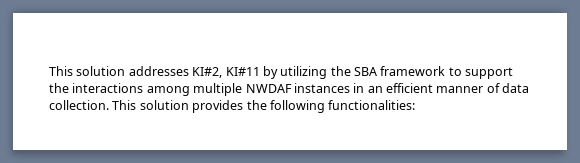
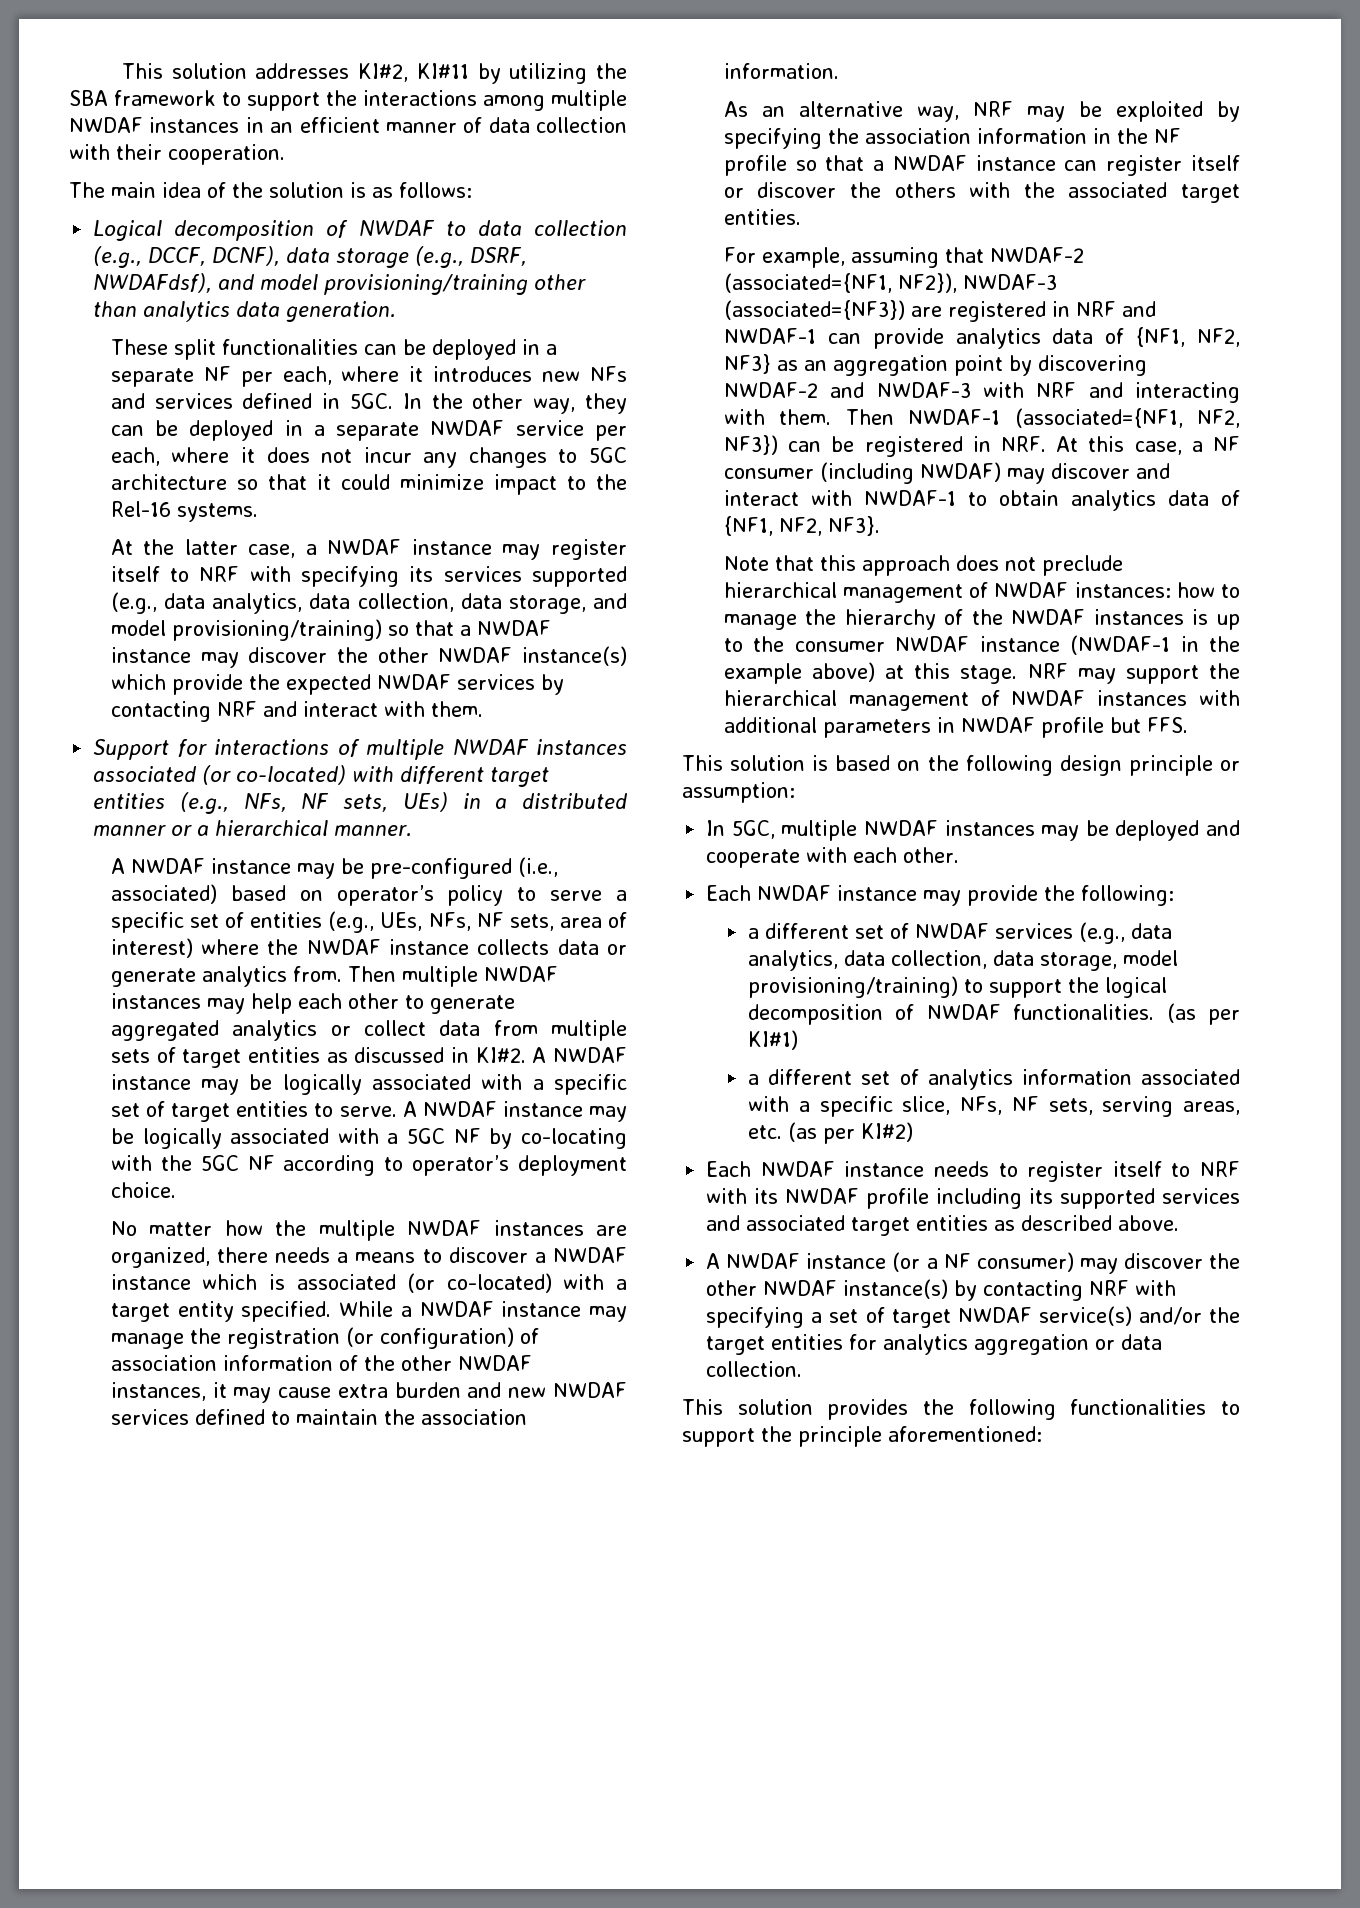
(530, 88) none -> [536,117,627,133] [69,144,285,165] [69,182,472,198] [93,220,627,241] [93,246,528,268] [93,273,587,295] [93,301,397,322] [110,339,557,360] [110,366,627,387] [110,393,627,414] [110,420,627,441] [110,447,628,468] [110,474,627,495] [110,501,258,522] [110,539,627,560] [110,566,627,587] [110,592,627,614] [110,619,551,641] [110,646,627,668] [110,674,564,695] [110,701,483,722] [93,739,627,760] [93,765,550,787] [93,792,628,814] [93,820,413,837] [110,857,558,879] [110,884,627,906] [110,911,627,933] [110,938,627,958] [110,966,558,987] [110,993,515,1014] [110,1020,627,1041] [110,1047,627,1068] [110,1074,627,1095] [110,1101,627,1122] [110,1128,627,1149] [110,1155,627,1176] [110,1182,176,1198] [110,1220,627,1241] [110,1247,627,1268] [110,1273,627,1293] [110,1301,627,1322] [110,1327,539,1349] [110,1355,532,1371] [110,1382,627,1403] [110,1409,527,1425] [723,63,839,79] [723,101,1240,122] [723,128,1181,149] [723,155,1240,176] [723,182,1240,203] [723,209,801,225] [723,247,1084,268] [723,273,1057,293] [723,300,1156,322] [723,327,1240,349] [723,354,1147,376] [723,382,1240,403] [723,408,1240,428] [723,435,1240,457] [723,462,1170,484] [723,490,1240,511] [723,516,880,536] [723,555,1123,576] [723,582,1240,603] [723,609,1240,630] [723,635,1240,655] [723,662,1240,684] [723,690,1240,711] [723,717,1188,738] [682,755,1240,776] [682,782,795,803] [706,820,1240,841] [706,847,960,868] [706,885,1175,906] [748,922,1173,944] [748,950,1179,971] [748,976,1168,998] [748,1003,1240,1025] [748,1030,799,1050] [748,1069,1240,1090] [748,1096,1240,1117] [748,1122,914,1144] [706,1161,1240,1182] [706,1188,1240,1209] [706,1215,1180,1236] [706,1252,1240,1274] [706,1279,1177,1301] [706,1306,1240,1328] [706,1334,1163,1355] collection with their cooperation. // The main idea of the solution is as follows: // Logical decomposition of NWDAF to data collection (e.g., DCCF, DCNF), data storage (e.g., DSRF, NWDAFdsf), and model provisioning/training other than analytics data generation. // These split functionalities can be deployed in a separate NF per each, where it introduces new NFs and services defined in 5GC. In the other way, they can be deployed in a separate NWDAF service per each, where it does not incur any changes to 5GC architecture so that it could minimize impact to the Rel-16 systems. // At the latter case, a NWDAF instance may register itself to NRF with specifying its services supported (e.g., data analytics, data collection, data storage, and model provisioning/training) so that a NWDAF instance may discover the other NWDAF instance(s) which provide the expected NWDAF services by contacting NRF and interact with them. // Support for interactions of multiple NWDAF instances associated (or co-located) with different target entities (e.g., NFs, NF sets, UEs) in a distributed manner or a hierarchical manner. // A NWDAF instance may be pre-configured (i.e., associated) based on operator’s policy to serve a specific set of entities (e.g., UEs, NFs, NF sets, area of interest) where the NWDAF instance collects data or generate analytics from. Then multiple NWDAF instances may help each other to generate aggregated analytics or collect data from multiple sets of target entities as discussed in KI#2. A NWDAF instance may be logically associated with a specific set of target entities to serve. A NWDAF instance may be logically associated with a 5GC NF by co-locating with the 5GC NF according to operator’s deployment choice. // No matter how the multiple NWDAF instances are organized, there needs a means to discover a NWDAF instance which is associated (or co-located) with a target entity specified. While a NWDAF instance may manage the registration (or configuration) of association information of the other NWDAF instances, it may cause extra burden and new NWDAF services defined to maintain the association information. // As an alternative way, NRF may be exploited by specifying the association information in the NF profile so that a NWDAF instance can register itself or discover the others with the associated target entities. // For example, assuming that NWDAF-2 (associated={NF1, NF2}), NWDAF-3 (associated={NF3}) are registered in NRF and NWDAF-1 can provide analytics data of {NF1, NF2, NF3} as an aggregation point by discovering NWDAF-2 and NWDAF-3 with NRF and interacting with them. Then NWDAF-1 (associated={NF1, NF2, NF3}) can be registered in NRF. At this case, a NF consumer (including NWDAF) may discover and interact with NWDAF-1 to obtain analytics data of {NF1, NF2, NF3}. // Note that this approach does not preclude hierarchical management of NWDAF instances: how to manage the hierarchy of the NWDAF instances is up to the consumer NWDAF instance (NWDAF-1 in the example above) at this stage. NRF may support the hierarchical management of NWDAF instances with additional parameters in NWDAF profile but FFS. // This solution is based on the following design principle or assumption: // In 5GC, multiple NWDAF instances may be deployed and cooperate with each other. // Each NWDAF instance may provide the following: // a different set of NWDAF services (e.g., data analytics, data collection, data storage, model provisioning/training) to support the logical decomposition of NWDAF functionalities. (as per KI#1) // a different set of analytics information associated with a specific slice, NFs, NF sets, serving areas, etc. (as per KI#2) // Each NWDAF instance needs to register itself to NRF with its NWDAF profile including its supported services and associated target entities as described above. // A NWDAF instance (or a NF consumer) may discover the other NWDAF instance(s) by contacting NRF with specifying a set of target NWDAF service(s) and/or the target entities for analytics aggregation or data
(109, 105) none -> (803, 1369) //
[328,100,416,110] functionalities: -> [1070,1399,1240,1415] [682,1426,1042,1447] functionalities to support the principle aforementioned:

